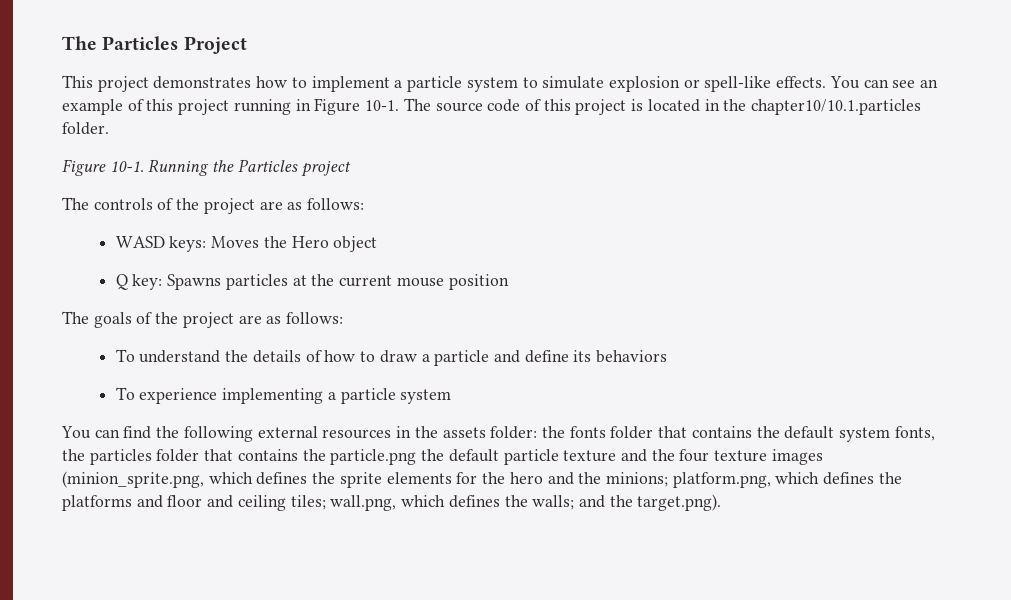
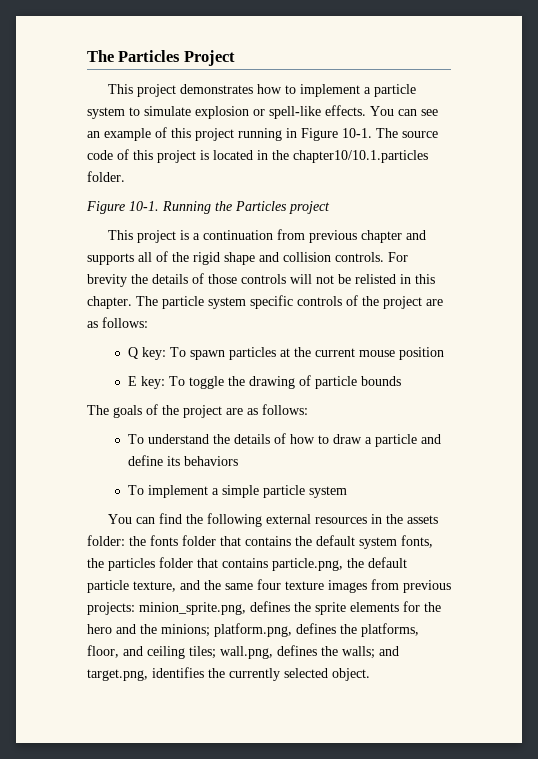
[62,197,89,210] The -> [107,229,426,243] [87,251,408,265] [87,273,435,287] [87,295,293,309] This project is a continuation from previous chapter and supports all of the rigid shape and collision controls. For brevity the details of those controls will not be relisted in this chapter. The particle system specific
[115,236,378,252] // WASD keys: Moves the Hero object -> (148, 322) none
[167,274,222,290] Spawns -> [170,347,226,360] To spawn
(509, 282) none -> [128,375,402,389] // E key: To toggle the drawing of particle bounds
[139,388,336,404] experience implementing a -> [148,485,260,498] implement a simple
[302,449,417,465] the particle.png -> [272,558,343,571] particle.png,
[563,449,675,462] texture and the -> [133,580,253,592] texture, and the same
[62,471,253,488] (minion_sprite.png, which -> [371,579,451,593] [87,602,246,615] from previous projects: minion_sprite.png,
[775,472,902,485] [62,495,203,511] which defines the platforms and floor -> [296,623,419,637] [87,645,119,658] defines the platforms, floor,
[401,495,446,507] which -> (273, 652) none
[609,494,722,511] the target.png). -> [87,667,370,681] target.png, identifies the currently selected object.

